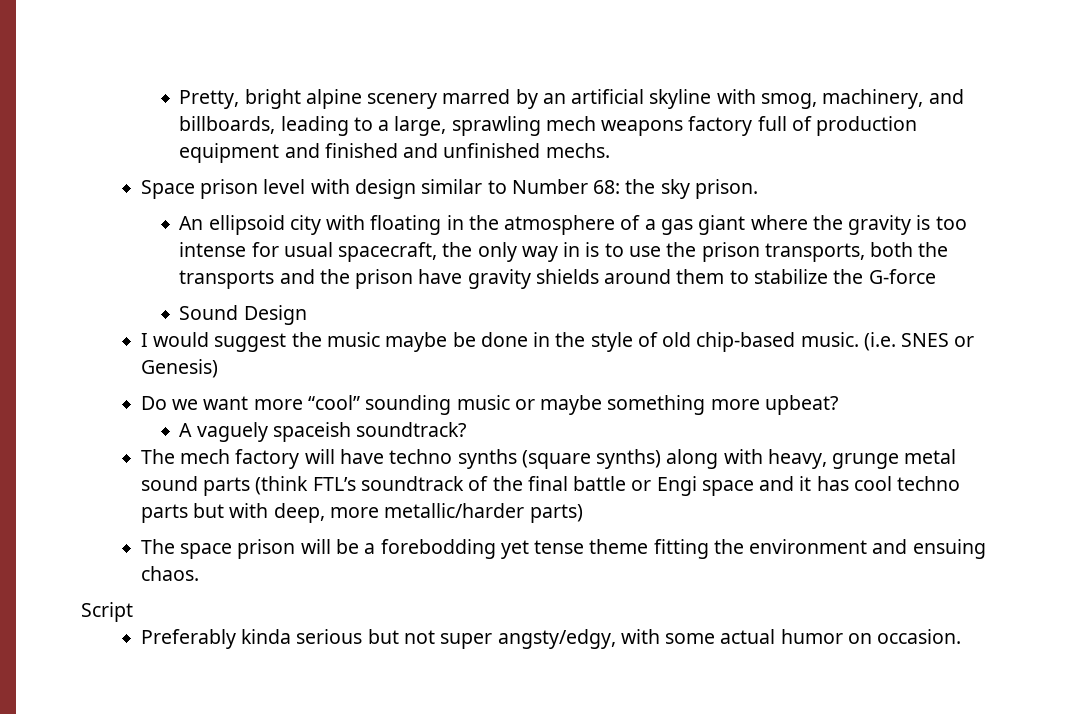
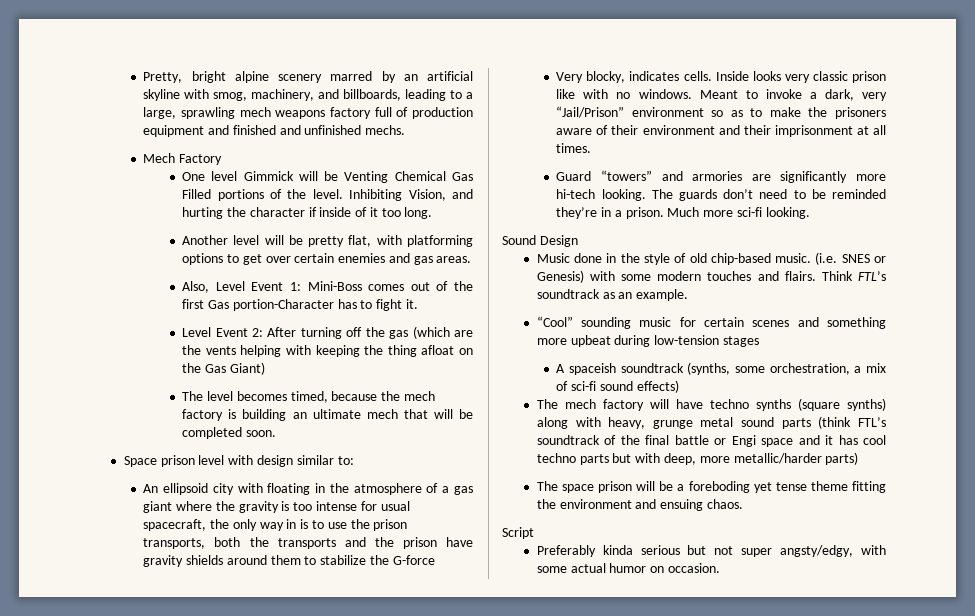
(610, 150) none -> [143,153,223,165] [182,171,473,183] [182,189,473,201] [182,207,433,219] [182,235,473,247] [182,253,472,265] [182,281,473,293] [182,299,418,311] [182,326,473,339] [182,345,473,357] [182,362,265,375] [182,391,435,403] [182,409,473,421] [182,427,276,439] // Mech Factory // One level Gimmick will be Venting Chemical Gas Filled portions of the level. Inhibiting Vision, and hurting the character if inside of it too long. // Another level will be pretty flat, with platforming options to get over certain enemies and gas areas. // Also, Level Event 1: Mini-Boss comes out of the first Gas portion-Character has to fight it. // Level Event 2: After turning off the gas (which are the vents helping with keeping the thing afloat on the Gas Giant) // The level becomes timed, because the mech factory is building an ultimate mech that will be completed soon.
[487,179,758,199] to Number 68: the sky prison. -> [337,456,354,465] to:
[179,305,307,325] [140,332,476,352] Sound Design // I would suggest the music maybe be -> [556,71,886,83] [556,89,887,101] [556,106,886,119] [556,125,886,137] [556,143,592,153] [556,170,886,183] [556,189,886,201] [556,207,810,219] [502,235,578,247] [536,253,570,263] Very blocky, indicates cells. Inside looks very classic prison like with no windows. Meant to invoke a dark, very “Jail/Prison” environment so as to make the prisoners aware of their environment and their imprisonment at all times. // Guard “towers” and armories are significantly more hi-tech looking. The guards don’t need to be reminded they’re in a prison. Much more sci-fi looking. // Sound Design // Music
[140,395,838,415] [179,422,467,442] // Do we want more “cool” sounding music or maybe something more upbeat? // A vaguely spaceish soundtrack? -> [589,271,886,281] [536,289,689,301] [536,316,886,329] [536,335,759,347] [556,362,886,375] [556,380,679,393] with some modern touches and flairs. Think FTL’s soundtrack as an example. // “Cool” sounding music for certain scenes and something more upbeat during low-tension stages // A spaceish soundtrack (synths, some orchestration, a mix of sci-fi sound effects)
[380,539,496,559] forebodding -> [688,481,750,493] foreboding

